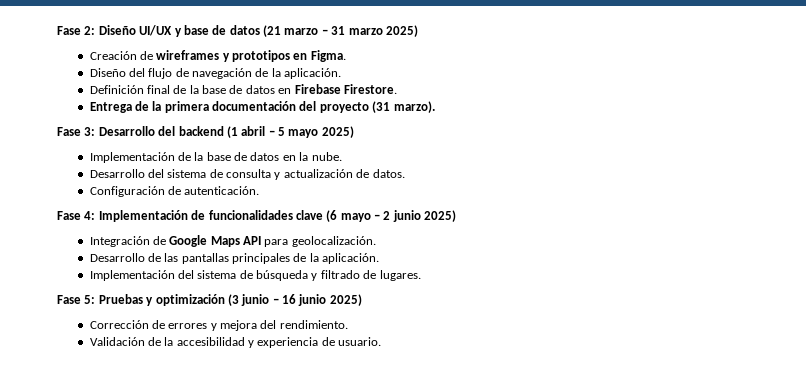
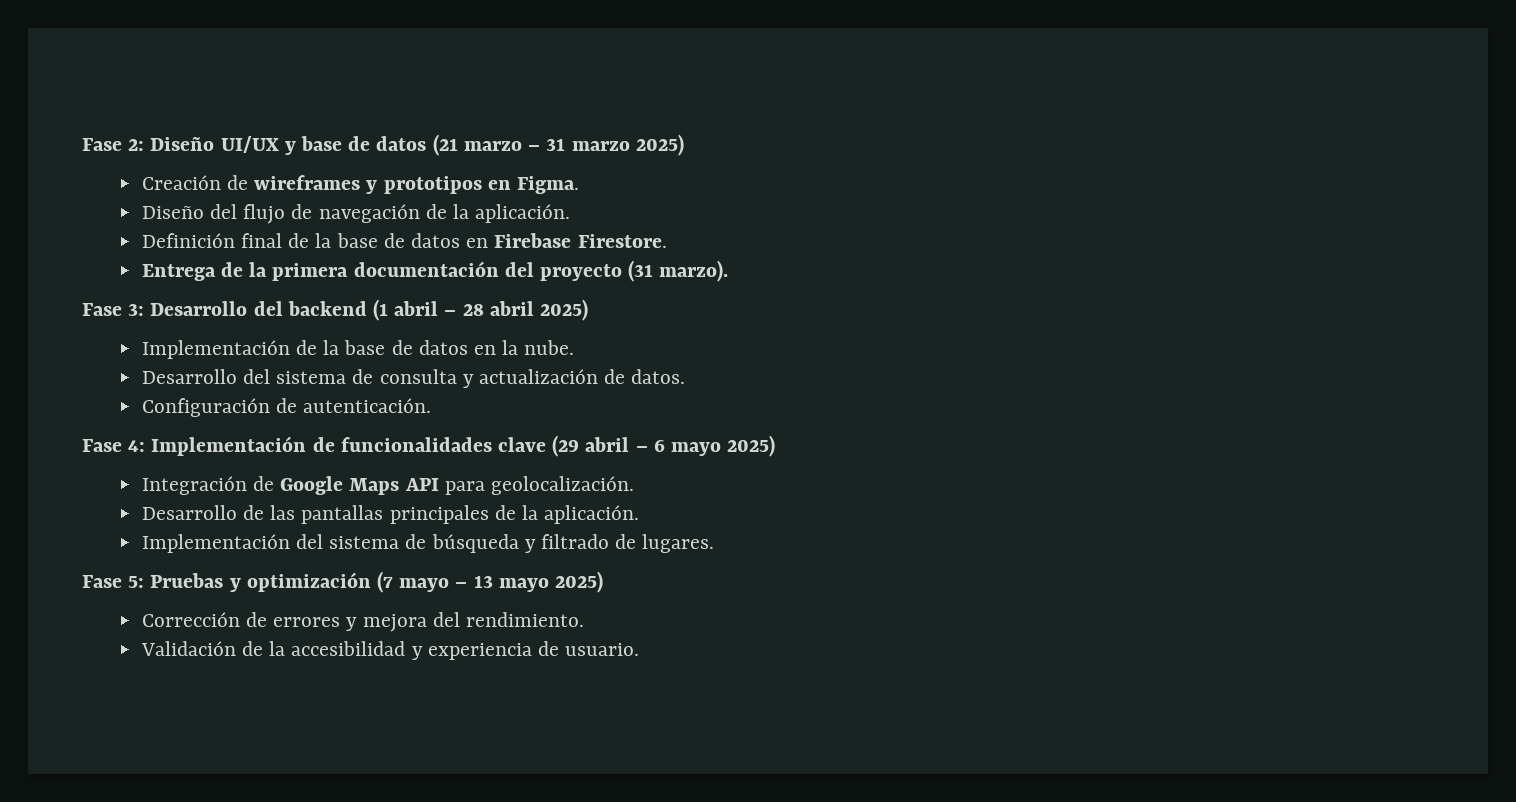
[278,127,319,138] 5 mayo -> [462,301,534,316] 28 abril
[326,210,421,222] (6 mayo – 2 junio -> [552,435,722,457] (29 abril – 6 mayo
[227,294,327,306] (3 junio – 16 junio -> [377,571,549,593] (7 mayo – 13 mayo

